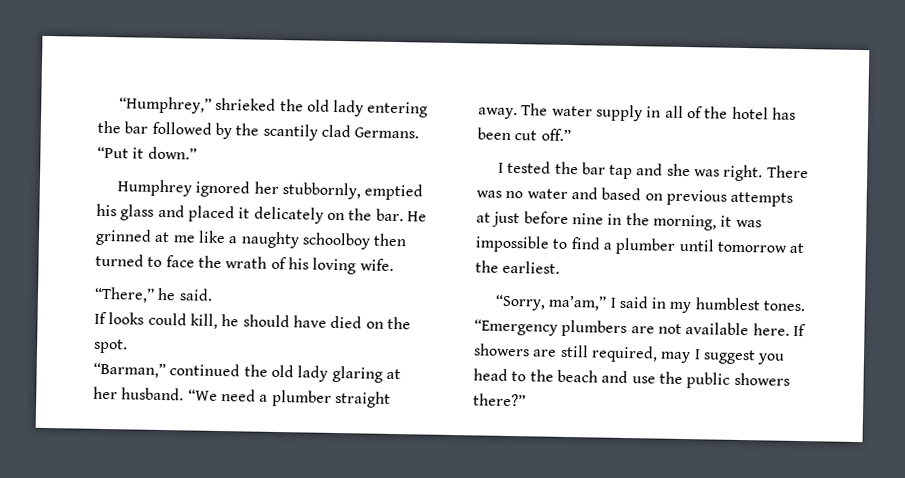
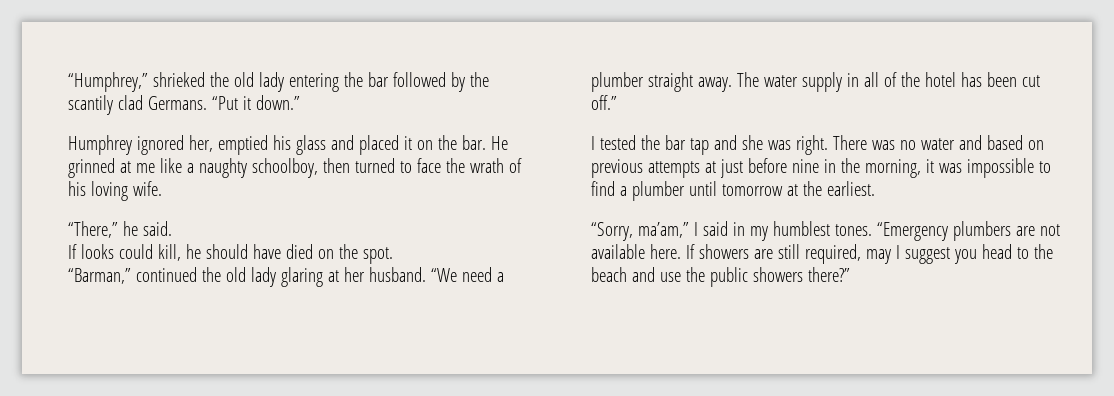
[253,181,361,200] her stubbornly, -> [188,135,213,152] her,
[253,206,324,224] delicately -> (412, 143) none
[301,232,371,250] schoolboy -> [251,158,318,178] schoolboy,

